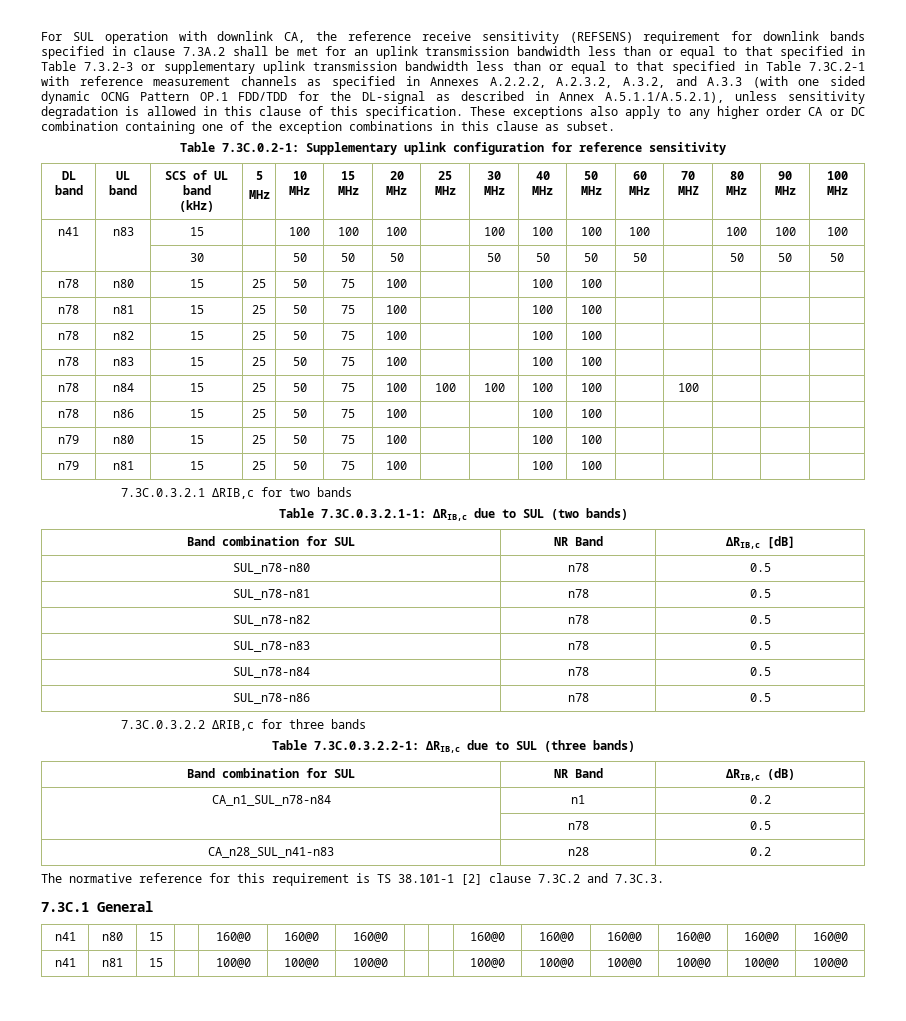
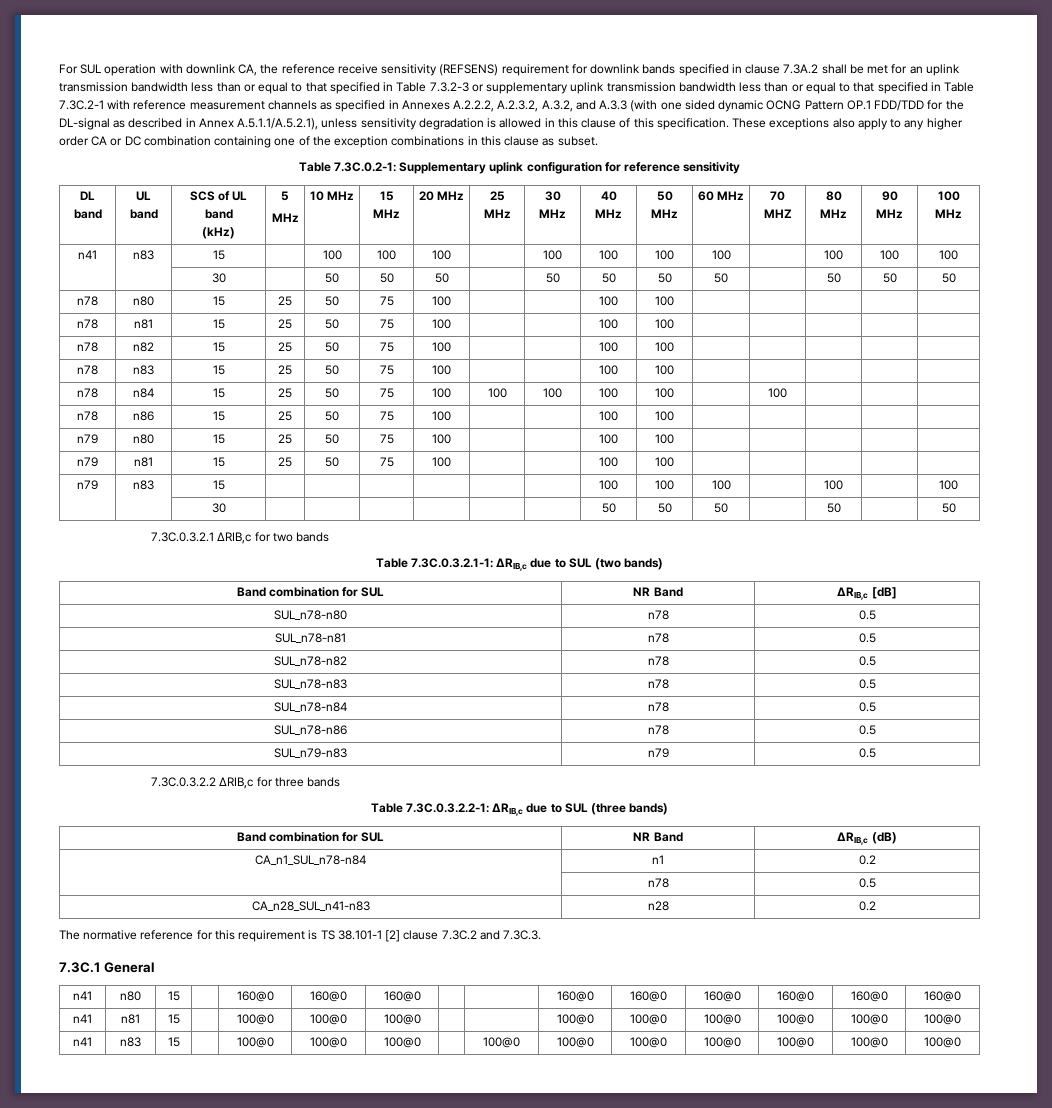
(602, 465) none -> [77,480,98,490] [133,480,154,490] [212,480,225,490] [599,480,618,490] [655,480,674,490] [711,480,731,490] [824,480,843,490] [939,480,958,490] [211,503,226,513] [601,503,616,513] [657,503,672,513] [714,503,728,513] [826,503,841,513] [941,503,956,513] // n79 | n83 | 15 | | | | | | | 100 | 100 | 100 | | 100 | | 100 // | | 30 | | | | | | | 50 | 50 | 50 | | 50 | | 50
(771, 697) none -> [274,748,347,758] [647,748,669,758] [858,748,876,758] // SUL_n79-n83 | n79 | 0.5
(848, 963) none -> [73,1037,92,1046] [120,1037,141,1047] [167,1037,180,1047] [236,1037,274,1048] [310,1037,347,1048] [383,1037,421,1048] [483,1037,520,1048] [556,1037,594,1048] [630,1037,667,1048] [703,1037,741,1048] [777,1037,814,1048] [850,1037,888,1048] [924,1037,961,1048] // n41 | n83 | 15 | | 100@0 | 100@0 | 100@0 | | 100@0 | 100@0 | 100@0 | 100@0 | 100@0 | 100@0 | 100@0

